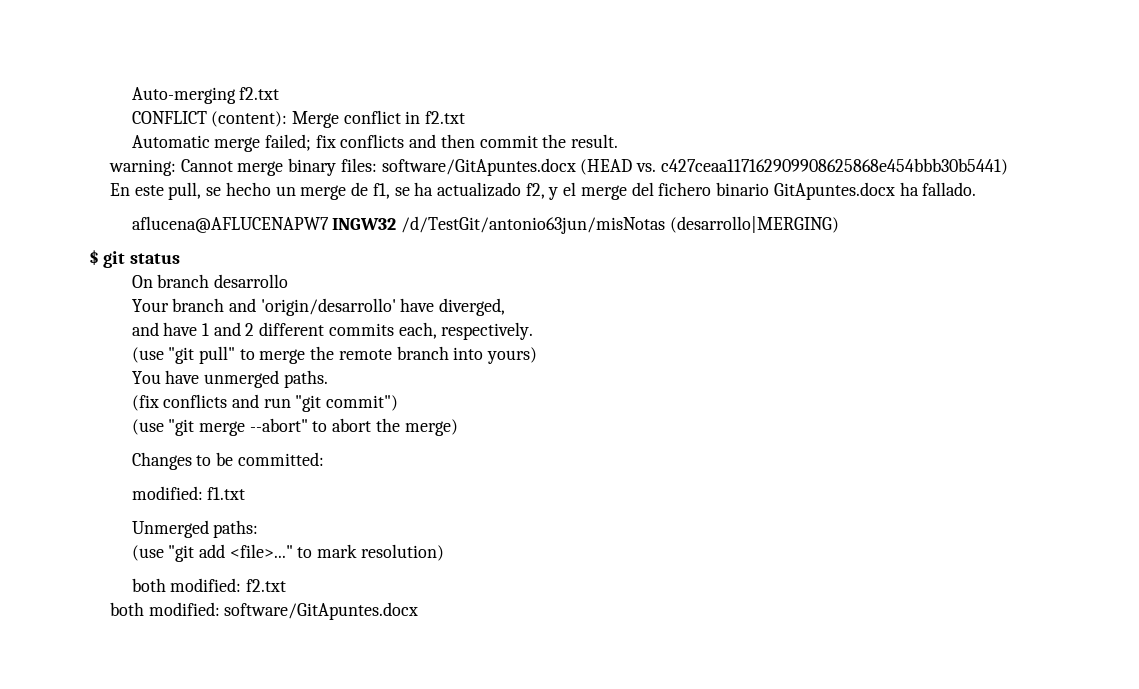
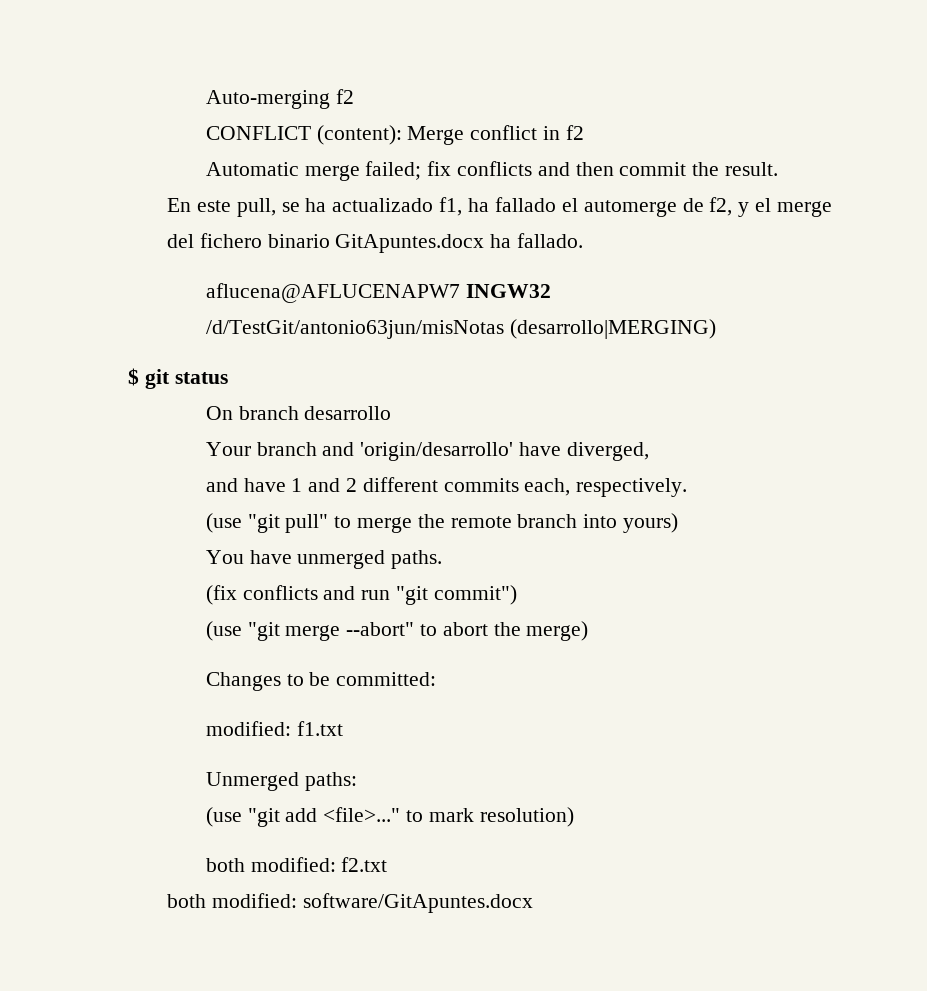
[239,87,280,100] f2.txt -> [335,89,354,104] f2
[425,111,466,124] f2.txt -> [565,125,584,140] f2
[109,158,1008,176] [110,182,521,200] warning: Cannot merge binary files: software/GitApuntes.docx (HEAD vs. c427ceaa117162909908625868e454bbb30b5441) // En este pull, se hecho un merge de f1, se ha actualizado -> [166,197,704,217] En este pull, se ha actualizado f1, ha fallado el automerge de

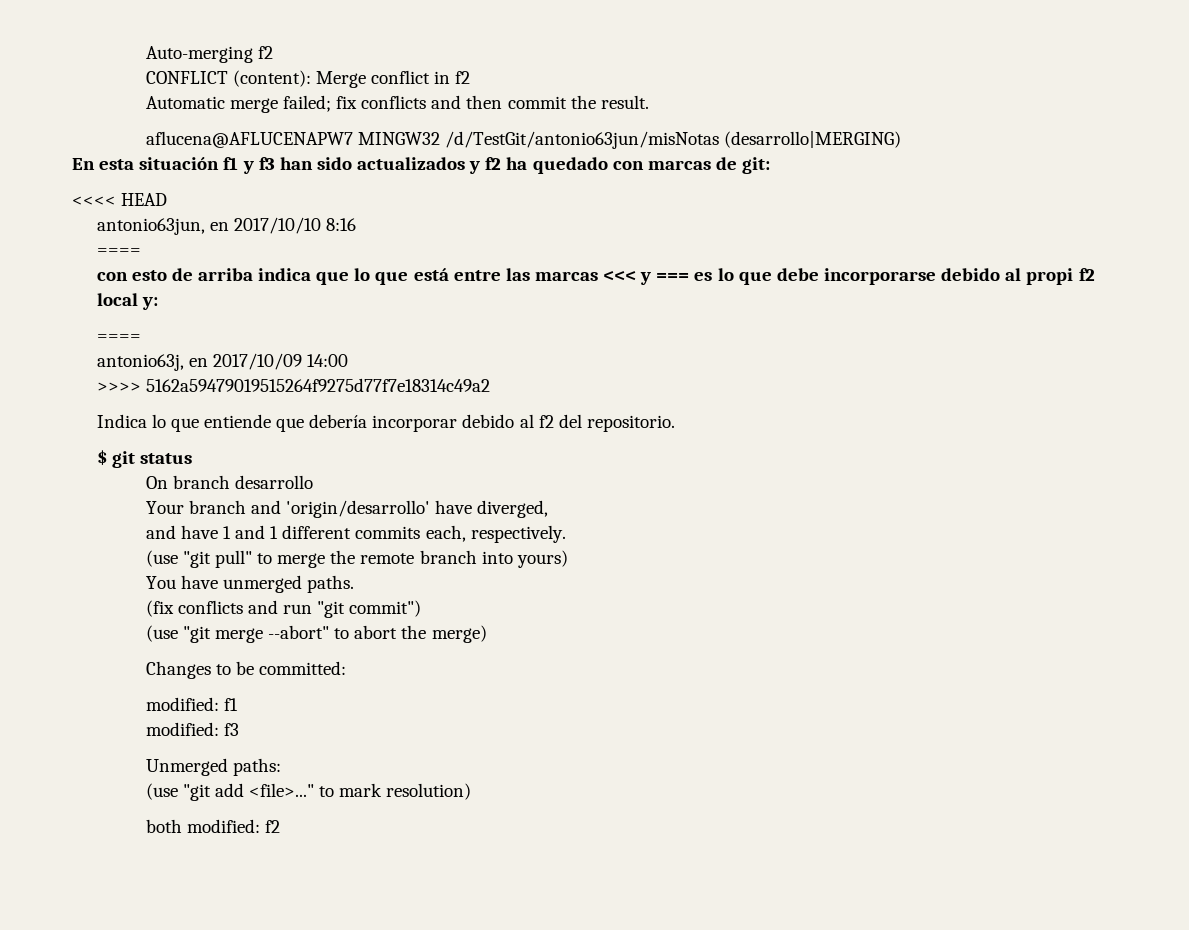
[166,197,832,217] [166,233,583,253] // En este pull, se ha actualizado f1, ha fallado el automerge de f2, y el merge del fichero binario GitApuntes.docx ha fallado. -> (649, 102) none
[465,284,551,298] INGW32 -> [357,132,440,145] MINGW32
(716, 329) none -> [72,157,771,174] [72,193,168,206] [96,217,356,235] [96,248,141,256] [96,268,1095,285] [96,293,158,310] [96,334,141,342] [96,353,348,371] [96,378,490,392] [96,414,675,432] // En esta situación f1 y f3 han sido actualizados y f2 ha quedado con marcas de git: // <<<< HEAD // antonio63jun, en 2017/10/10 8:16 // ==== // con esto de arriba indica que lo que está entre las marcas <<< y === es lo que debe incorporarse debido al propi f2 local y: // ==== // antonio63j, en 2017/10/09 14:00 // >>>> 5162a59479019515264f9275d77f7e18314c49a2 // Indica lo que entiende que debería incorporar debido al f2 del repositorio.
[346,478,358,492] 2 -> [270,526,279,539] 1
[296,721,343,736] f1.txt -> [223,698,238,711] [145,722,239,736] f1 // modified: f3
[341,857,388,872] [166,893,533,913] f2.txt // both modified: software/GitApuntes.docx -> [264,820,280,833] f2

